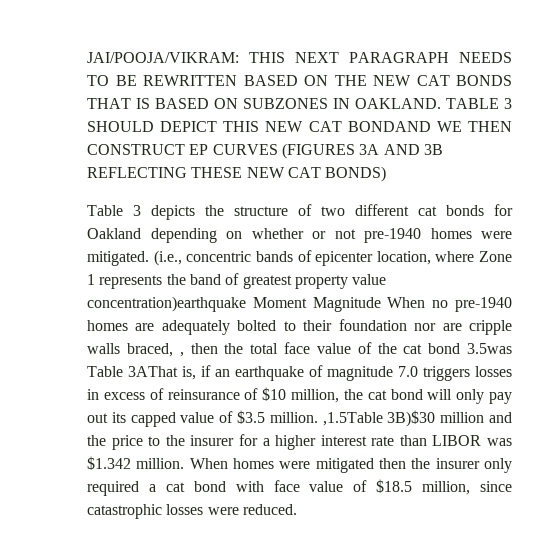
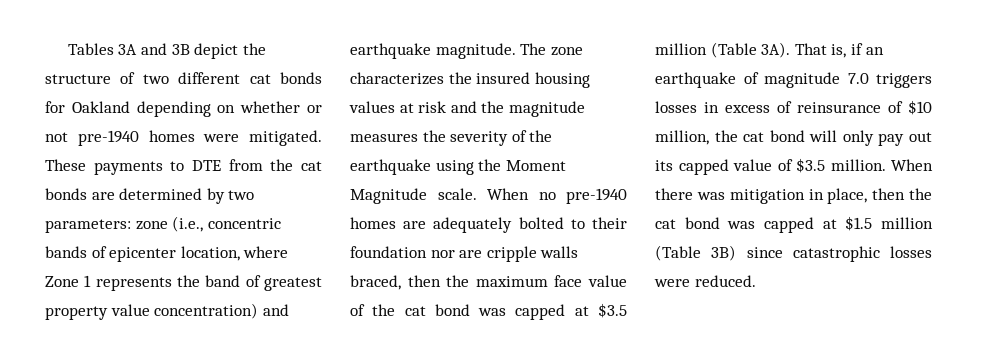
[87,52,512,63] [87,75,512,86] [87,98,512,109] [87,121,512,132] [87,143,443,159] [87,166,387,182] [87,205,195,220] JAI/POOJA/VIKRAM: THIS NEXT PARAGRAPH NEEDS TO BE REWRITTEN BASED ON THE NEW CAT BONDS THAT IS BASED ON SUBZONES IN OAKLAND. TABLE 3 SHOULD DEPICT THIS NEW CAT BONDAND WE THEN CONSTRUCT EP CURVES (FIGURES 3A AND 3B REFLECTING THESE NEW CAT BONDS) // Table 3 depicts -> [67,43,239,59] Tables 3A and 3B depict
(149, 258) none -> [45,159,322,175] [45,188,255,204] [45,219,168,233] These payments to DTE from the cat bonds are determined by two parameters: zone
[87,296,246,312] concentration)earthquake -> [154,303,289,319] [350,43,583,59] [350,72,590,88] [349,101,585,117] [350,130,553,146] [350,159,502,175] concentration) and earthquake magnitude. The zone characterizes the insured housing values at risk and the magnitude measures the severity of the earthquake using the
(381, 304) none -> [437,188,477,200] scale.
[179,343,279,357] , then the total -> [407,275,548,287] then the maximum
[466,343,512,354] [87,366,178,377] 3.5was Table 3AThat -> [478,303,627,320] [655,42,827,58] was capped at $3.5 million (Table 3A). That
[322,410,512,427] [87,434,512,450] [87,456,512,473] [87,479,471,496] ,1.5Table 3B)$30 million and the price to the insurer for a higher interest rate than LIBOR was $1.342 million. When homes were mitigated then the insurer only required a cat bond with face value of $18.5 million, -> [891,159,933,171] [655,188,932,204] [655,216,933,233] [655,245,737,261] When there was mitigation in place, then the cat bond was capped at $1.5 million (Table 3B)

